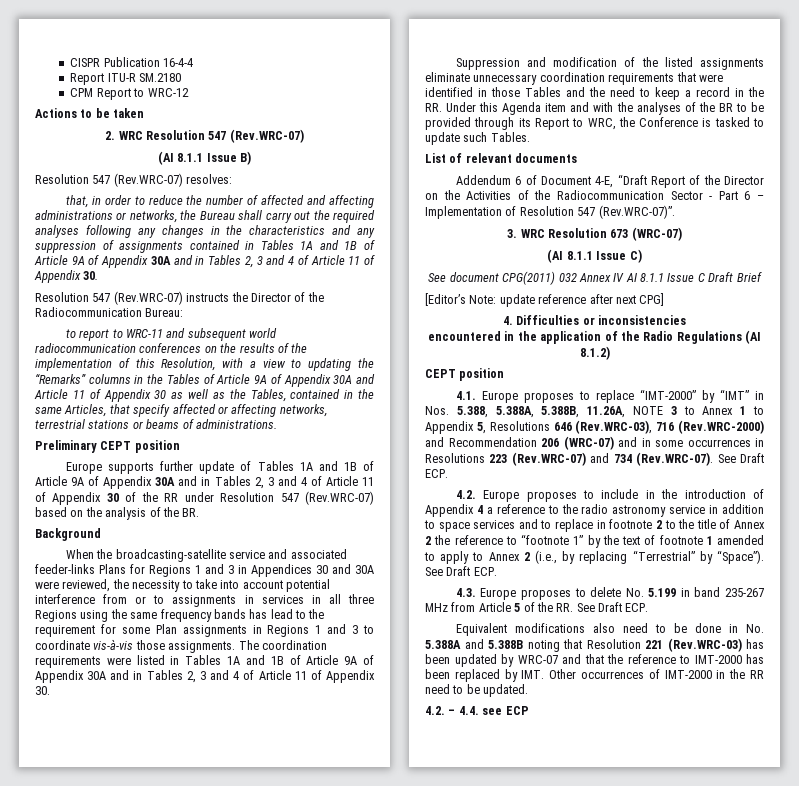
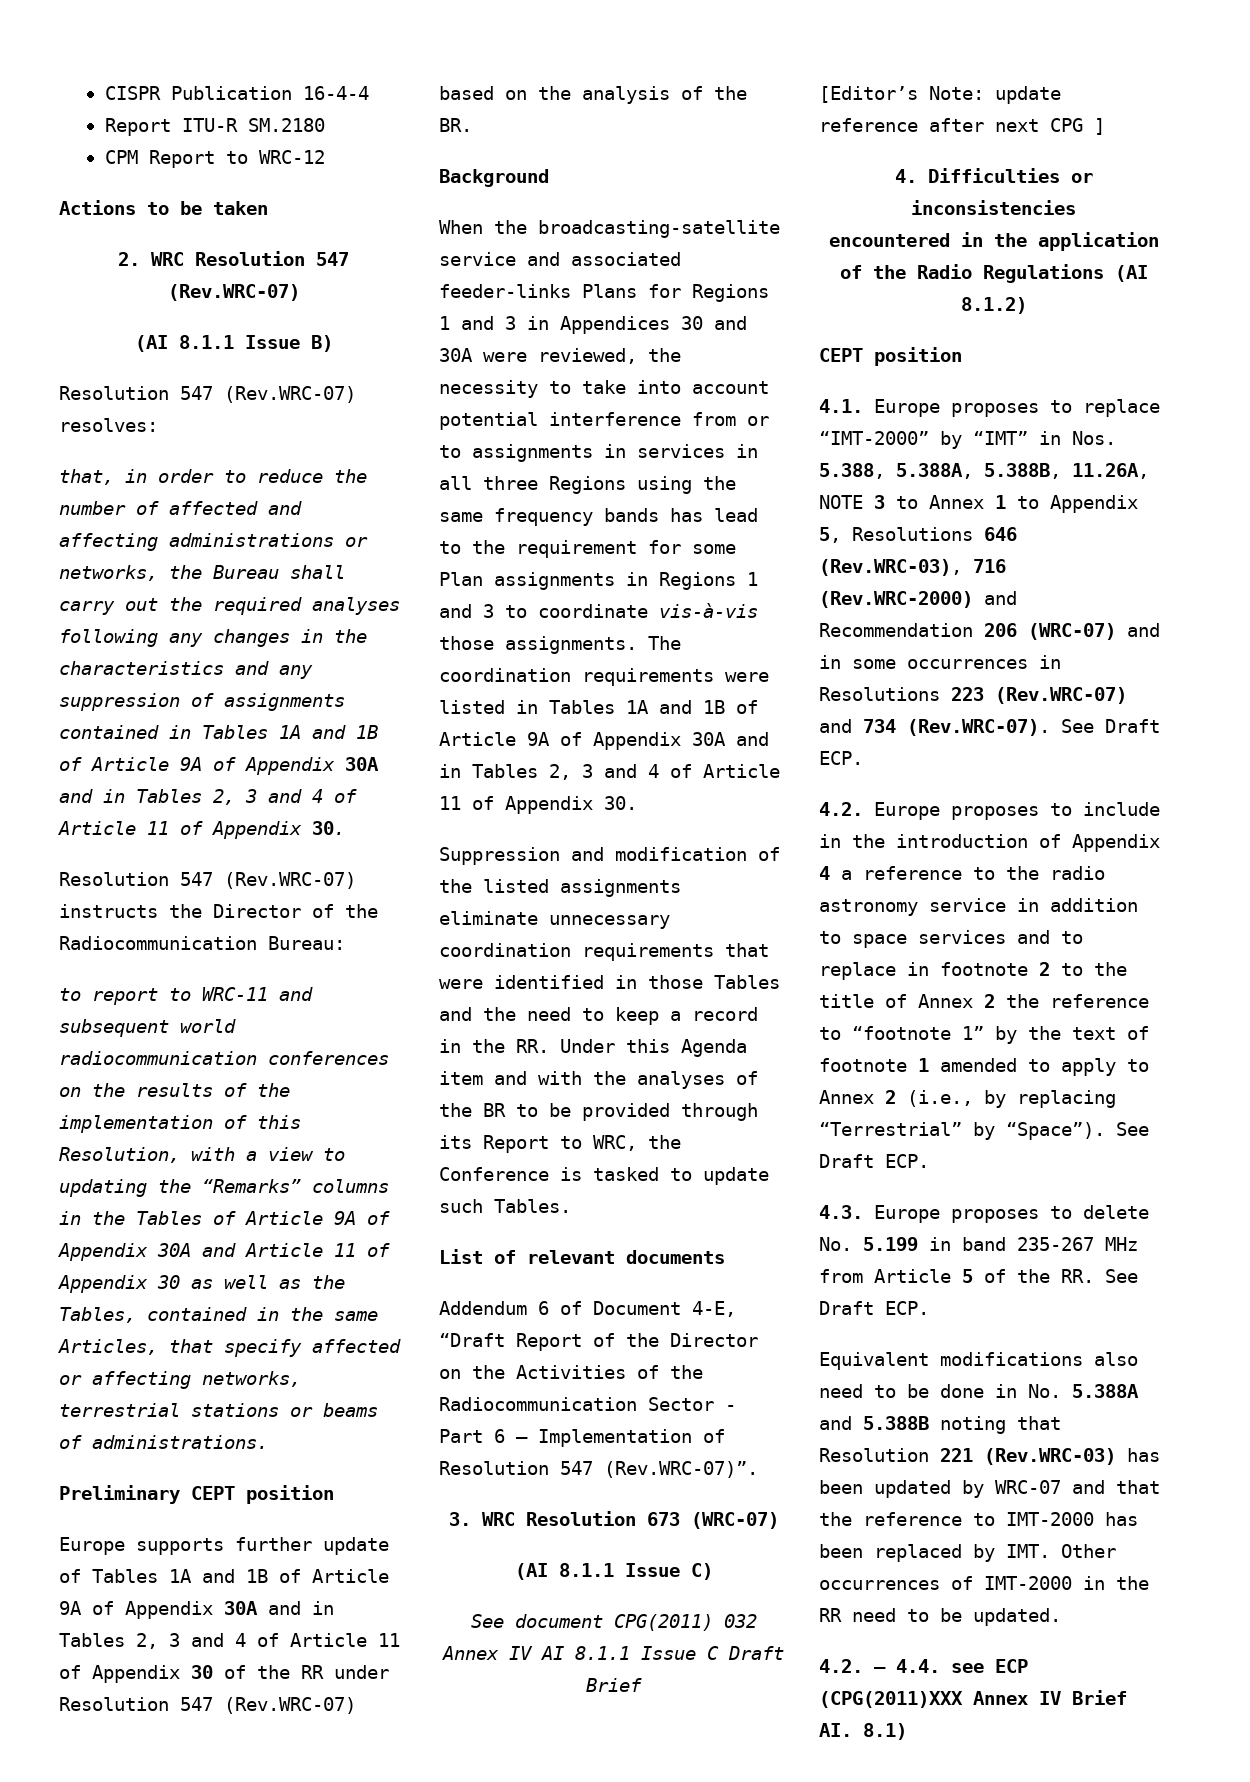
[639,293,665,306] CPG] -> [1050,118,1105,135] CPG ]
(529, 710) none -> [819,1690,1127,1708] [819,1723,907,1740] (CPG(2011)XXX Annex IV Brief AI. 8.1)

